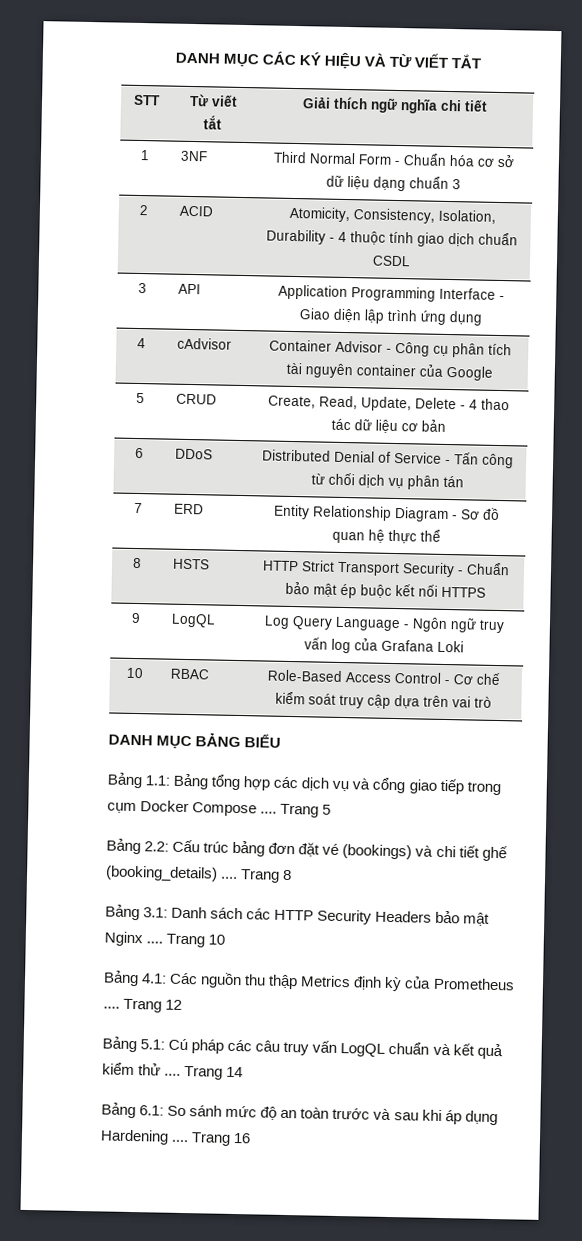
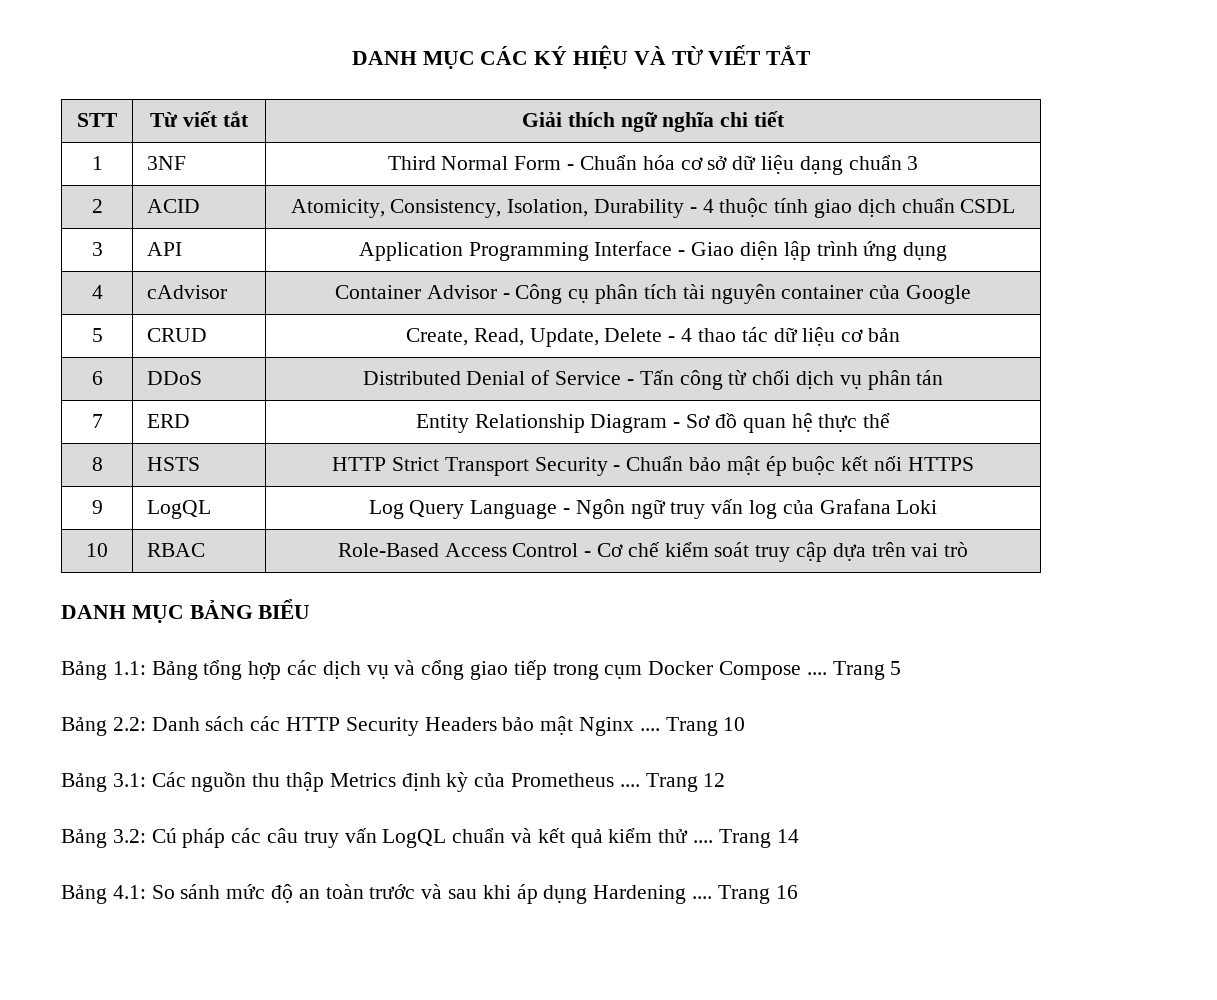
[172,839,508,862] [105,865,293,883] [105,904,169,921] Cấu trúc bảng đơn đặt vé (bookings) và chi tiết ghế (booking_details) .... Trang 8 // Bảng 3.1: -> (146, 724) none
[141,973,168,984] 4.1: -> [112,773,146,787] 3.1:
[140,1039,166,1050] 5.1: -> [112,829,146,843] 3.2:
[139,1105,165,1116] 6.1: -> [112,885,146,899] 4.1:

